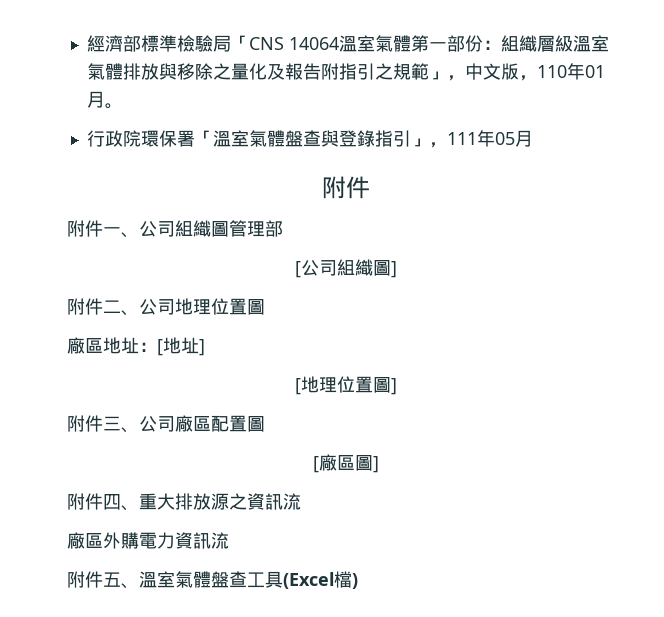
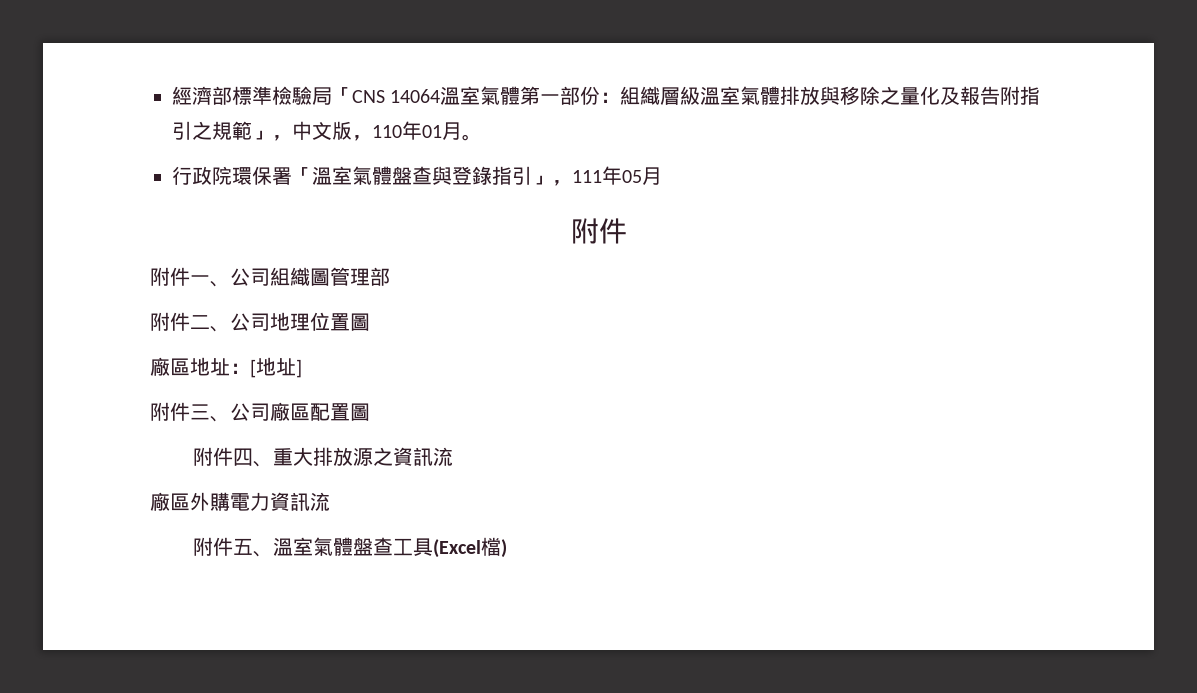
[295,259,397,278] // [公司組織圖] -> (390, 276) none
[295,376,397,395] // [地理位置圖] -> (302, 368) none
[313,454,379,473] // [廠區圖] -> (370, 412) none

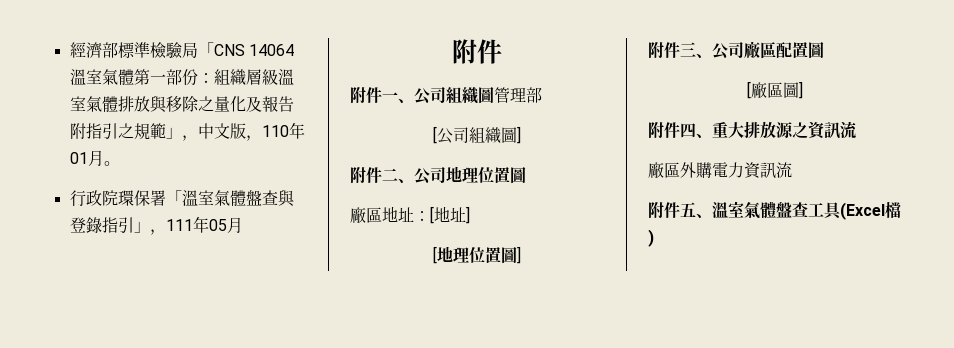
(390, 276) none -> [433,126,521,144] // [公司組織圖]
(302, 368) none -> [433,246,521,264] // [地理位置圖]
(370, 412) none -> [747,81,803,99] // [廠區圖]

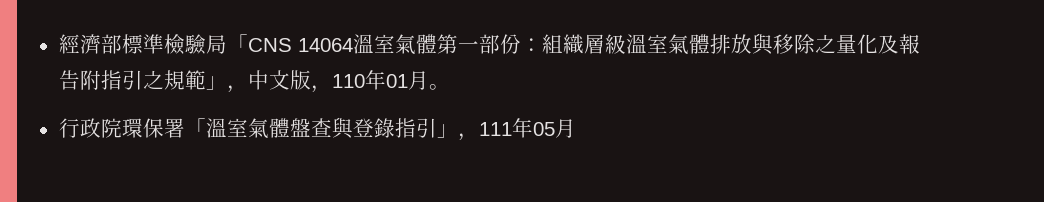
[452,39,502,64] [350,86,542,105] [433,126,521,144] [350,166,526,185] [350,206,470,224] [433,246,521,264] [648,41,824,60] [747,81,803,99] [648,121,857,139] [648,162,792,179] [648,201,901,220] [648,229,654,247] // 附件 // 附件一、公司組織圖管理部 // [公司組織圖] // 附件二、公司地理位置圖 // 廠區地址：[地址] // [地理位置圖] // 附件三、公司廠區配置圖 // [廠區圖] // 附件四、重大排放源之資訊流 // 廠區外購電力資訊流 // 附件五、溫室氣體盤查工具(Excel檔) -> (576, 128) none

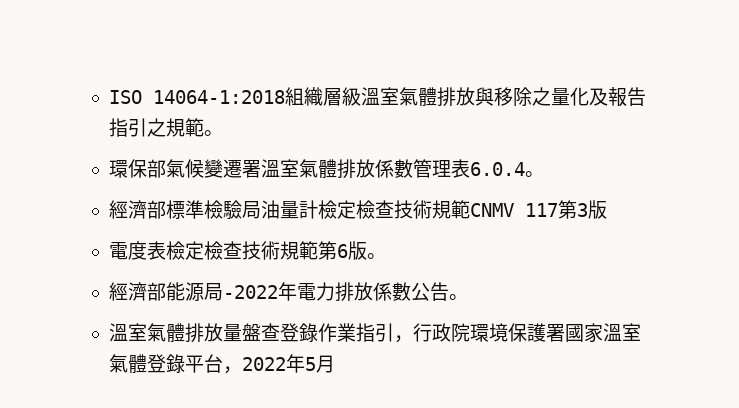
[58,34,542,55] 經濟部標準檢驗局「CNS 14064溫室氣體第一部份： -> [108,90,285,104] ISO 14064-1:2018
[79,70,101,90] 附 -> (646, 96) none
[205,70,450,93] [58,117,555,141] 」，中文版，110年01月。 // 行政院環保署「溫室氣體盤查與登錄指引」，111年05 -> [203,130,223,136] [108,159,544,179] [108,200,607,220] [108,241,386,260] [108,282,468,302] [108,323,641,343] [108,354,316,374] 。 // 環保部氣候變遷署溫室氣體排放係數管理表6.0.4。 // 經濟部標準檢驗局油量計檢定檢查技術規範CNMV 117第3版 // 電度表檢定檢查技術規範第6版。 // 經濟部能源局-2022年電力排放係數公告。 // 溫室氣體排放量盤查登錄作業指引，行政院環境保護署國家溫室氣體登錄平台，2022年5

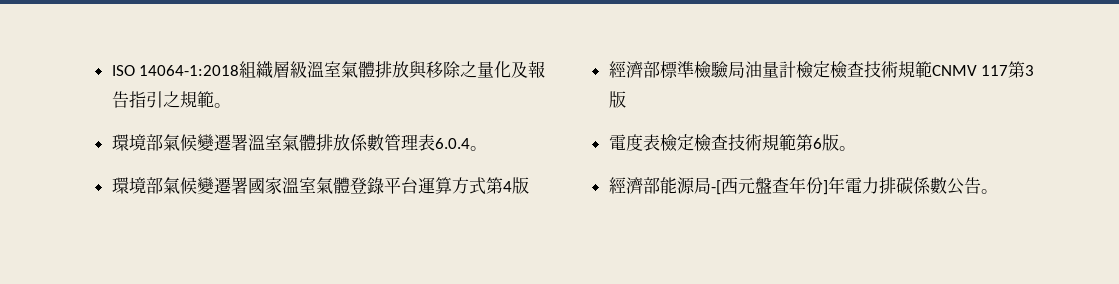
[127,159,147,178] 保 -> [128,134,146,151] 境
(544, 174) none -> [111,177,529,195] // 環境部氣候變遷署國家溫室氣體登錄平台運算方式第4版
[222,285,278,299] -2022 -> [710,176,828,195] -[西元盤查年份]
[353,282,373,301] 放 -> [895,177,913,194] 碳
[108,323,641,343] [108,354,335,374] // 溫室氣體排放量盤查登錄作業指引，行政院環境保護署國家溫室氣體登錄平台，2022年5月 -> (998, 191) none

